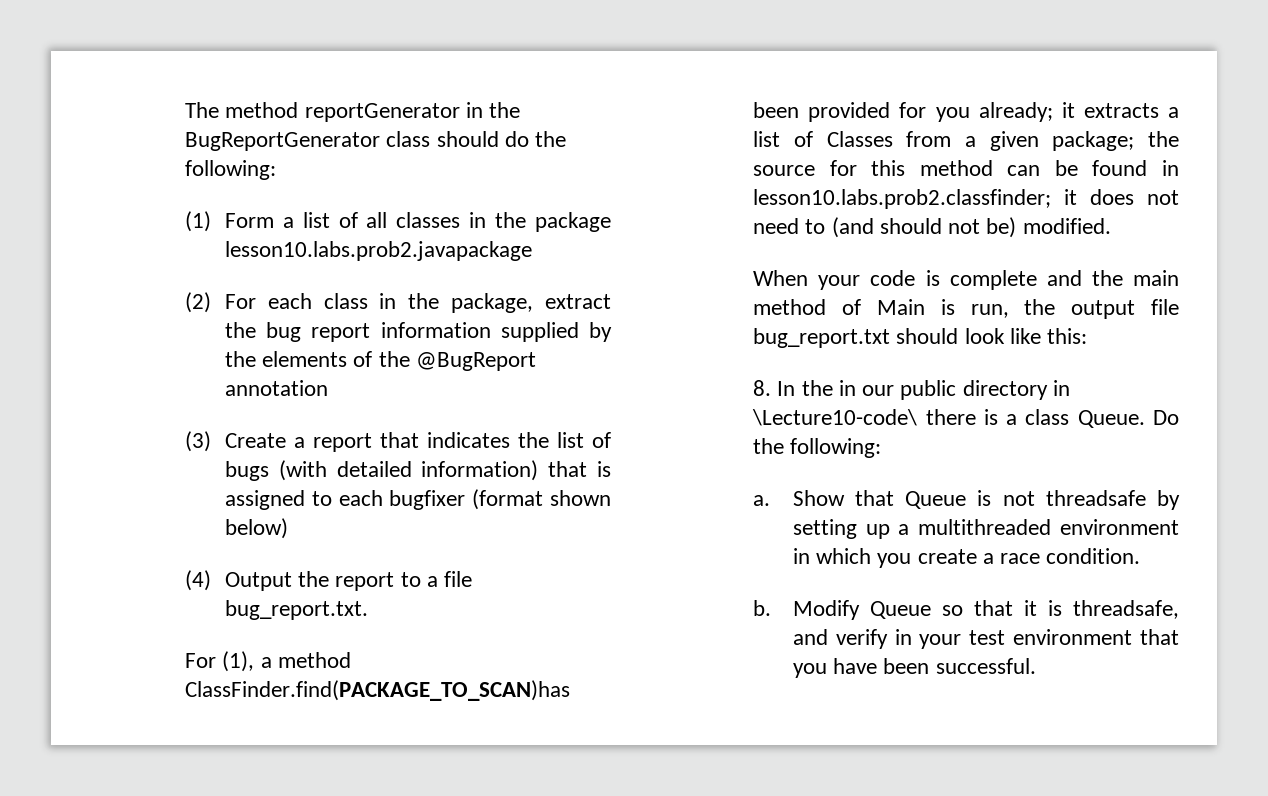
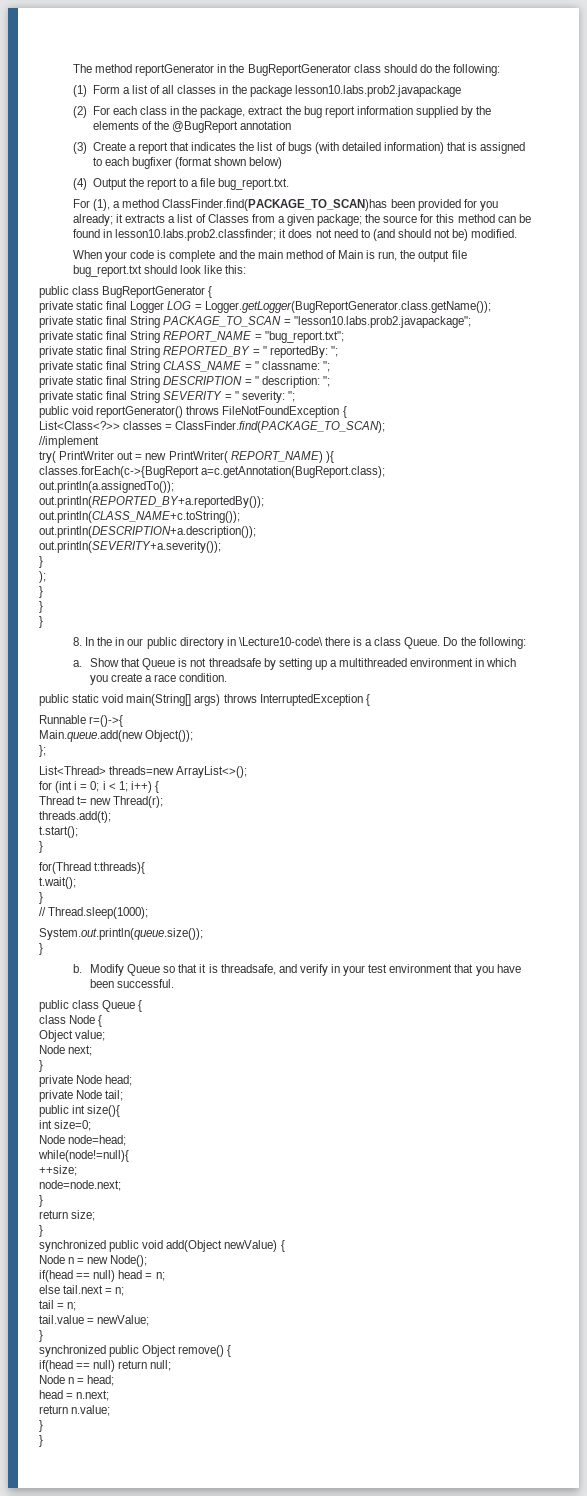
(1088, 336) none -> [39,286,213,298] [39,301,491,313] [39,316,471,328] [39,331,344,343] [39,346,338,358] [39,361,330,373] [39,376,330,388] [39,391,295,403] [39,406,347,418] [39,421,386,433] [39,436,99,448] [39,451,334,463] [39,466,386,478] [39,481,174,493] [39,496,264,508] [39,511,240,523] [39,526,256,538] [39,541,221,553] [39,556,43,568] [39,571,46,583] [39,586,43,598] [39,601,43,613] [39,616,43,628] // public class BugReportGenerator { // private static final Logger LOG = Logger.getLogger(BugReportGenerator.class.getName()); // private static final String PACKAGE_TO_SCAN = "lesson10.labs.prob2.javapackage"; // private static final String REPORT_NAME = "bug_report.txt"; // private static final String REPORTED_BY = " reportedBy: "; // private static final String CLASS_NAME = " classname: "; // private static final String DESCRIPTION = " description: "; // private static final String SEVERITY = " severity: "; // public void reportGenerator() throws FileNotFoundException { // List<Class<?>> classes = ClassFinder.find(PACKAGE_TO_SCAN); // //implement // try( PrintWriter out = new PrintWriter( REPORT_NAME) ){ // classes.forEach(c->{BugReport a=c.getAnnotation(BugReport.class); // out.println(a.assignedTo()); // out.println(REPORTED_BY+a.reportedBy()); // out.println(CLASS_NAME+c.toString()); // out.println(DESCRIPTION+a.description()); // out.println(SEVERITY+a.severity()); // } // ); // } // } // }
(1141, 556) none -> [39,694,370,706] [39,715,124,727] [39,730,194,742] [39,745,46,757] [39,766,248,778] [39,781,159,793] [39,796,164,808] [39,811,111,823] [39,826,78,838] [39,841,43,853] [39,862,146,874] [39,877,76,889] [39,892,43,904] [39,907,149,919] [39,928,203,940] [39,943,43,955] // public static void main(String[] args) throws InterruptedException { // Runnable r=()->{ // Main.queue.add(new Object()); // }; // List<Thread> threads=new ArrayList<>(); // for (int i = 0; i < 1; i++) { // Thread t= new Thread(r); // threads.add(t); // t.start(); // } // for(Thread t:threads){ // t.wait(); // } // // Thread.sleep(1000); // System.out.println(queue.size()); // }
(1036, 666) none -> [39,1000,143,1012] [39,1015,103,1027] [39,1030,106,1042] [39,1045,93,1056] [39,1060,43,1072] [39,1075,133,1087] [39,1090,124,1102] [39,1105,121,1117] [39,1120,92,1131] [39,1135,127,1146] [38,1150,129,1162] [39,1165,77,1176] [39,1180,121,1191] [39,1195,43,1207] [39,1210,96,1221] [39,1225,43,1237] [39,1240,285,1252] [39,1255,148,1267] [39,1270,165,1282] [39,1285,125,1296] [39,1300,77,1311] [39,1315,150,1326] [39,1330,43,1342] [39,1345,232,1357] [39,1360,172,1372] [39,1375,115,1386] [39,1390,110,1401] [39,1405,111,1416] [39,1420,43,1432] [39,1435,43,1447] // public class Queue { // class Node { // Object value; // Node next; // } // private Node head; // private Node tail; // public int size(){ // int size=0; // Node node=head; // while(node!=null){ // ++size; // node=node.next; // } // return size; // } // synchronized public void add(Object newValue) { // Node n = new Node(); // if(head == null) head = n; // else tail.next = n; // tail = n; // tail.value = newValue; // } // synchronized public Object remove() { // if(head == null) return null; // Node n = head; // head = n.next; // return n.value; // } // }

